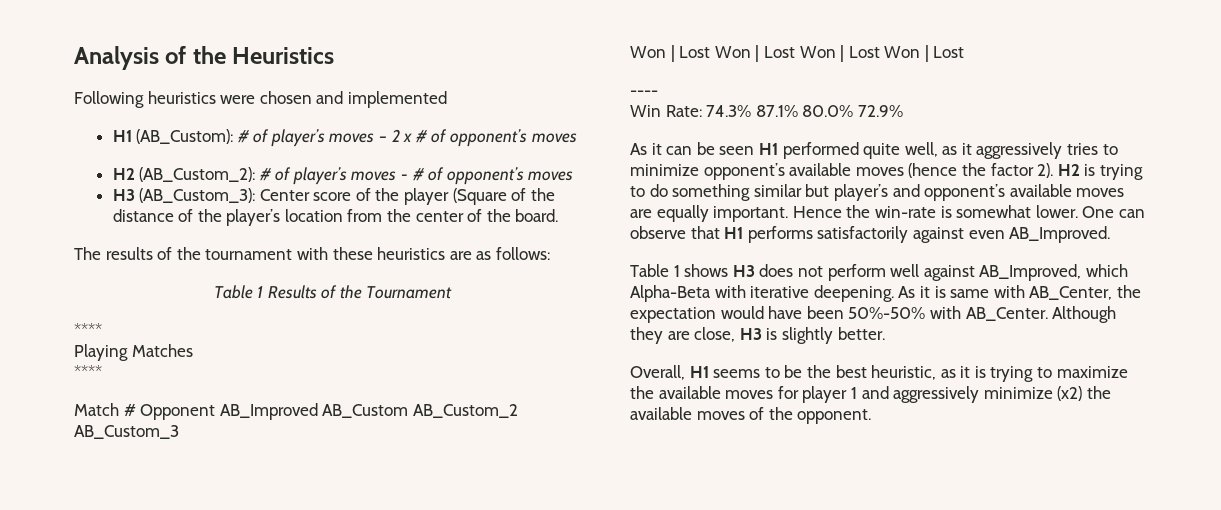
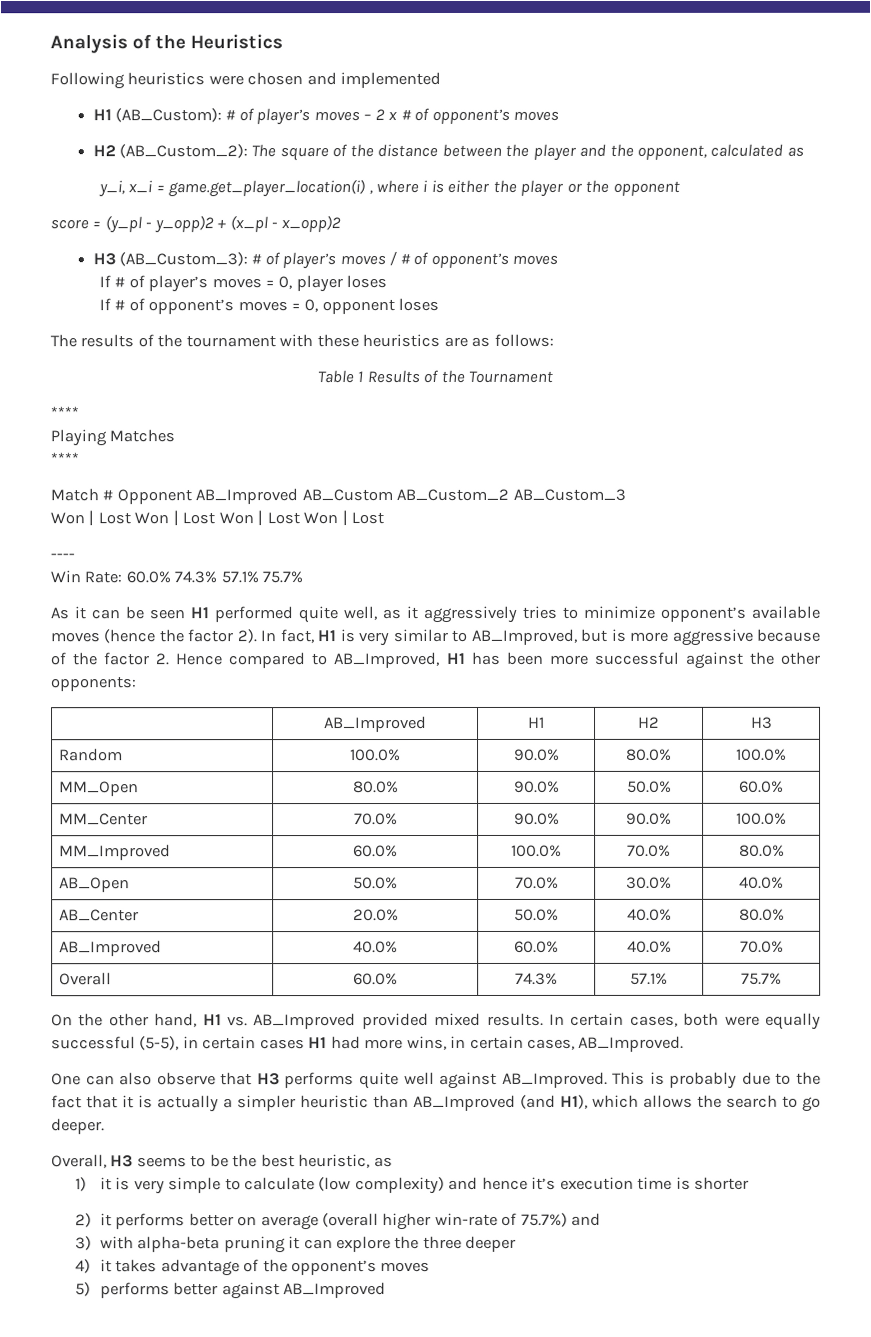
[259,167,574,185] [112,188,555,205] [112,209,559,226] # of player’s moves - # of opponent’s moves // H3 (AB_Custom_3): Center score of the player (Square of the distance of the player’s location from the center of the board. -> [251,143,804,162] [97,179,680,198] [50,215,341,234] [92,251,559,270] [98,275,388,293] [98,297,440,315] The square of the distance between the player and the opponent, calculated as // y_i, x_i = game.get_player_location(i) , where i is either the player or the opponent // score = (y_pl - y_opp)2 + (x_pl - x_opp)2 // H3 (AB_Custom_3): # of player’s moves / # of opponent’s moves // If # of player’s moves = 0, player loses // If # of opponent’s moves = 0, opponent loses
[706,105,903,117] 74.3% 87.1% 80.0% 72.9% -> [125,571,304,584] 60.0% 74.3% 57.1% 75.7%
[1057,164,1143,180] [630,184,1125,201] [630,205,1078,222] H2 is trying to do something similar but player’s and opponent’s available moves are equally important. Hence the win-rate is somewhat lower. -> [260,628,821,647] [50,651,821,669] [51,676,137,692] [324,716,427,733] [528,716,545,728] [638,716,660,728] [750,716,773,729] [59,748,124,762] [350,749,401,762] [513,748,560,761] [626,748,672,761] [736,748,787,761] [59,781,140,797] [352,781,399,794] [513,780,560,793] [626,780,672,793] [739,780,784,793] [59,813,149,826] [353,813,398,826] [513,812,560,825] [626,812,672,825] [736,812,787,825] [59,844,172,861] [353,845,398,858] [511,844,562,857] [627,844,671,857] [738,844,785,857] [59,877,131,893] [353,877,398,890] [514,876,559,889] [626,876,672,889] [739,876,784,889] [59,909,140,922] [352,909,399,922] [514,908,559,921] [626,908,672,921] [738,908,785,921] [59,940,163,957] [353,941,398,954] [514,940,559,953] [626,940,672,953] [739,940,784,953] [59,972,113,986] [353,973,398,986] [515,972,558,985] [630,972,668,985] [741,972,782,985] [51,1012,821,1030] [51,1035,685,1052] In fact, H1 is very similar to AB_Improved, but is more aggressive because of the factor 2. Hence compared to AB_Improved, H1 has been more successful against the other opponents: // | AB_Improved | H1 | H2 | H3 // Random | 100.0% | 90.0% | 80.0% | 100.0% // MM_Open | 80.0% | 90.0% | 50.0% | 60.0% // MM_Center | 70.0% | 90.0% | 90.0% | 100.0% // MM_Improved | 60.0% | 100.0% | 70.0% | 80.0% // AB_Open | 50.0% | 70.0% | 30.0% | 40.0% // AB_Center | 20.0% | 50.0% | 40.0% | 80.0% // AB_Improved | 40.0% | 60.0% | 40.0% | 70.0% // Overall | 60.0% | 74.3% | 57.1% | 75.7% // On the other hand, H1 vs. AB_Improved provided mixed results. In certain cases, both were equally successful (5-5), in certain cases H1 had more wins, in certain cases, AB_Improved. //
(1145, 213) none -> [119,1072,153,1086] also
[724,226,1111,243] [630,264,1128,281] [630,285,1141,302] [630,306,1117,323] [630,327,885,344] H1 performs satisfactorily against even AB_Improved. // Table 1 shows H3 does not perform well against AB_Improved, which Alpha-Beta with iterative deepening. As it is same with AB_Center, the expectation would have been 50%-50% with AB_Center. Although they are close, H3 is slightly better. -> [256,1071,821,1090] [51,1094,821,1113] [51,1118,105,1135] H3 performs quite well against AB_Improved. This is probably due to the fact that it is actually a simpler heuristic than AB_Improved (and H1), which allows the search to go deeper.
[689,366,709,378] H1 -> [110,1155,134,1168] H3
[960,366,1128,382] [630,386,1111,403] [630,407,872,424] it is trying to maximize the available moves for player 1 and aggressively minimize (x2) the available moves of the opponent. -> [75,1176,750,1195] [75,1212,602,1231] [75,1235,517,1254] [75,1259,431,1277] [75,1282,387,1300] // 1) it is very simple to calculate (low complexity) and hence it’s execution time is shorter // 2) it performs better on average (overall higher win-rate of 75.7%) and // 3) with alpha-beta pruning it can explore the three deeper // 4) it takes advantage of the opponent’s moves // 5) performs better against AB_Improved

